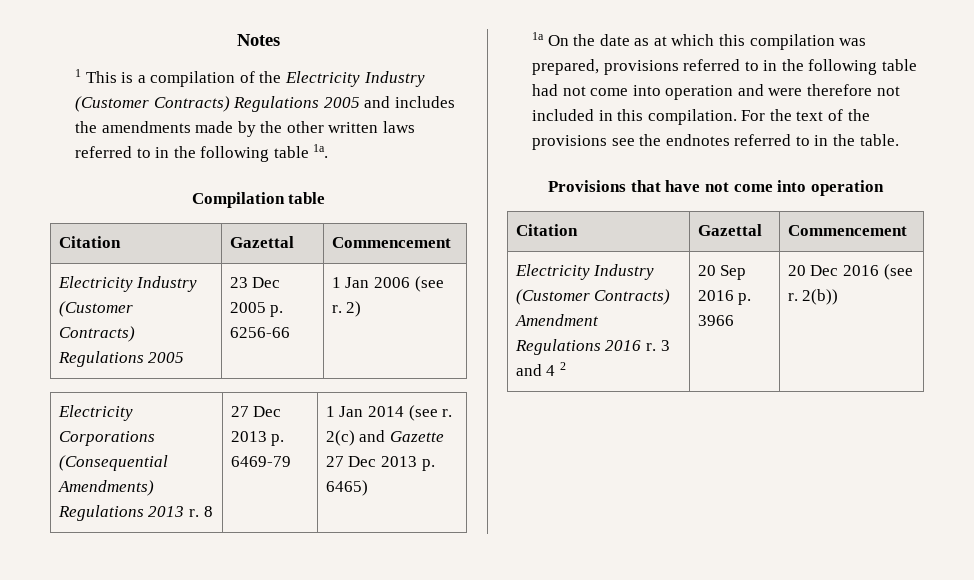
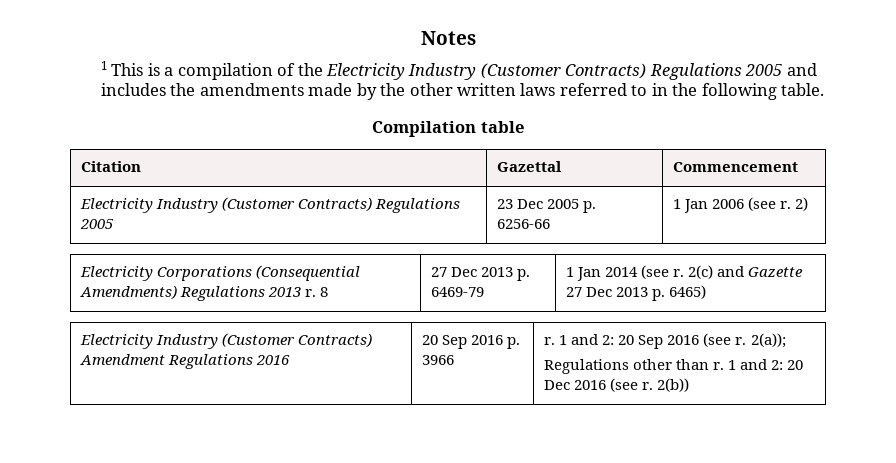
[273,144,329,158] table 1a. -> [781,83,825,96] table.
[531,32,867,50] [531,59,918,75] [531,84,900,100] [531,109,870,125] [531,134,899,150] [548,180,884,196] [515,224,578,236] [697,224,762,236] [787,225,907,236] // 1a On the date as at which this compilation was prepared, provisions referred to in the following table had not come into operation and were therefore not included in this compilation. For the text of the provisions see the endnotes referred to in the table. // Provisions that have not come into operation // Citation | Gazettal | Commencement -> (707, 292) none
[646,340,670,351] [515,362,567,376] r. 3 and 4 2 -> (291, 360) none
(734, 320) none -> [544,333,786,349] [544,359,784,374] r. 1 and 2: 20 Sep 2016 (see r. 2(a)); // Regulations other than r. 1 and 2:

